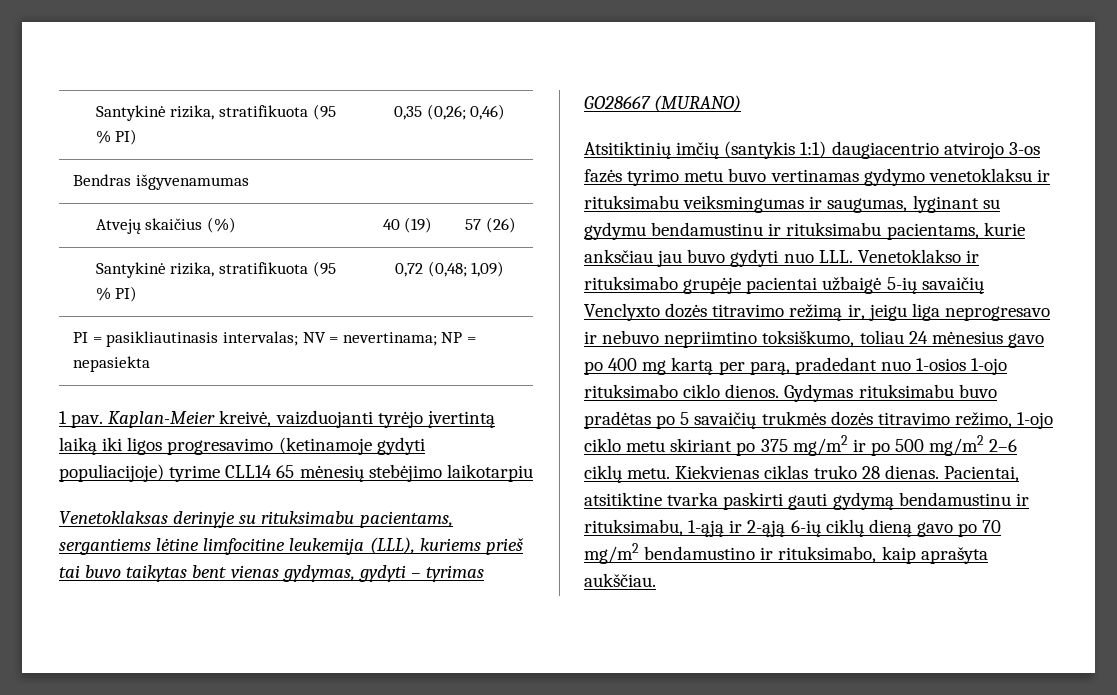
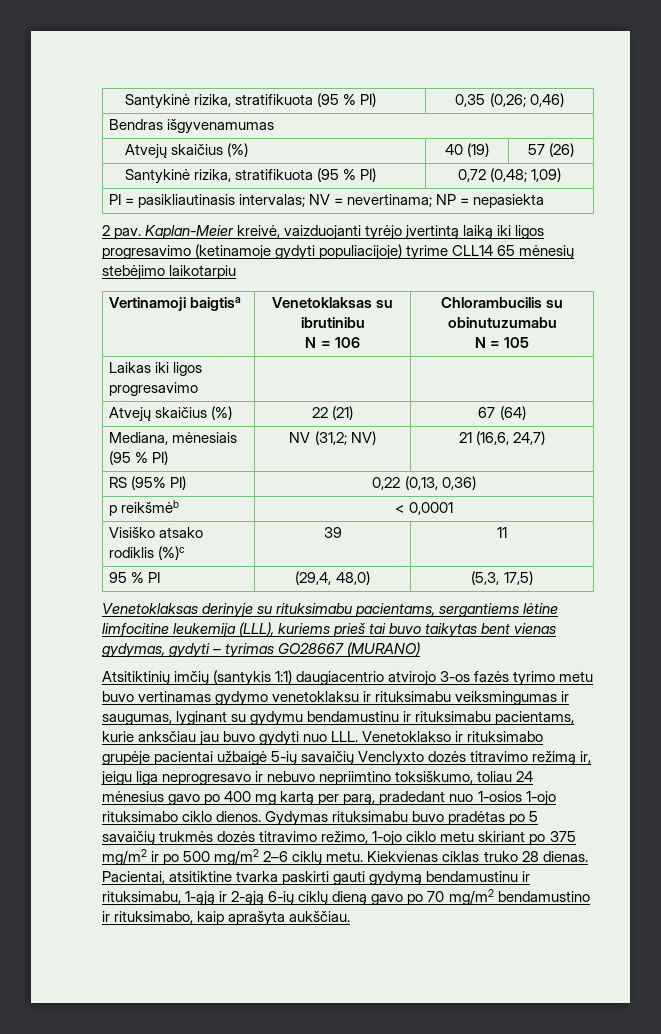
[59,411,67,424] 1 -> [102,225,110,236] 2
(533, 473) none -> [108,297,241,311] [271,297,394,308] [300,317,365,328] [305,337,360,348] [440,297,564,308] [447,317,557,328] [474,337,530,348] [108,362,202,376] [108,382,198,396] [108,406,232,422] [311,406,354,420] [478,406,526,420] [108,432,237,445] [108,451,168,465] [289,431,376,445] [458,431,546,445] [108,476,186,490] [372,476,476,490] [108,500,179,516] [395,502,453,515] [108,527,203,538] [108,546,185,560] [323,527,342,538] [497,527,507,538] [108,572,160,583] [295,571,370,585] [471,571,533,585] // Vertinamoji baigtisa | Venetoklaksas su ibrutinibu // N = 106 | Chlorambucilis su obinutuzumabu // N = 105 // Laikas iki ligos progresavimo | | // Atvejų skaičius (%) | 22 (21) | 67 (64) // Mediana, mėnesiais (95 % PI) | NV (31,2; NV) | 21 (16,6, 24,7) // RS (95% PI) | 0,22 (0,13, 0,36) // p reikšmėb | < 0,0001 // Visiško atsako rodiklis (%)c | 39 | 11 // 95 % PI | (29,4, 48,0) | (5,3, 17,5)

